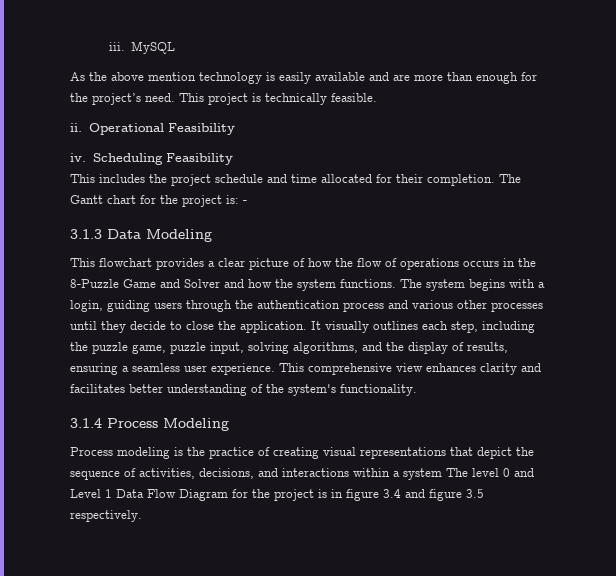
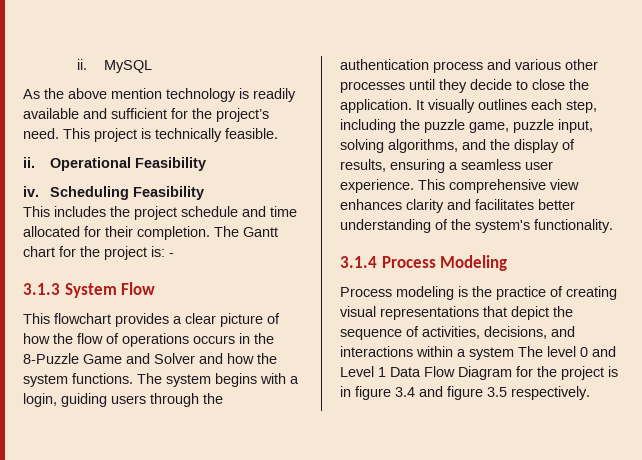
[108,42,125,51] iii. -> [76,59,87,70] ii.
[279,72,311,84] easily -> [253,88,296,102] readily
[393,72,518,84] are more than enough -> [111,108,167,119] sufficient
[107,229,212,242] Data Modeling -> [64,282,156,298] System Flow

